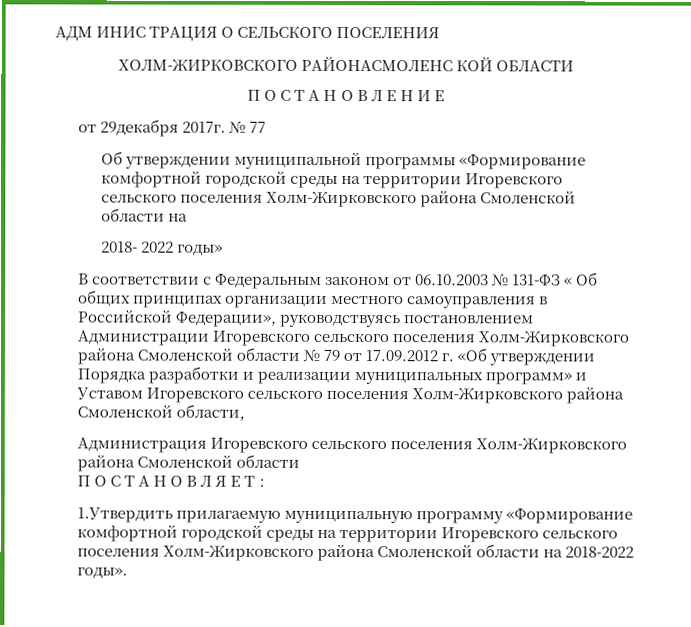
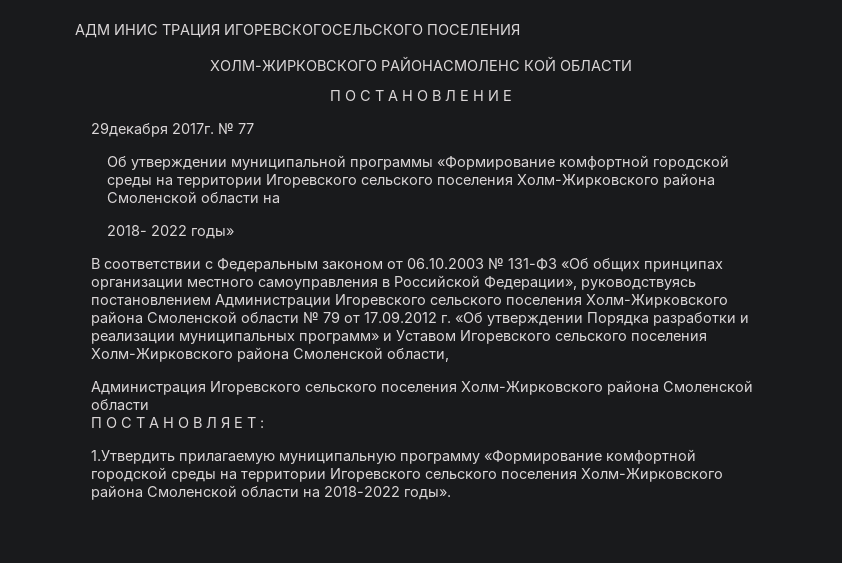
[221,26,334,38] О СЕЛЬСКОГО -> [224,24,423,35] ИГОРЕВСКОГОСЕЛЬСКОГО
[77,124,97,133] от -> (512, 95) none
[564,272,599,286] « Об -> [560,258,589,269] «Об

